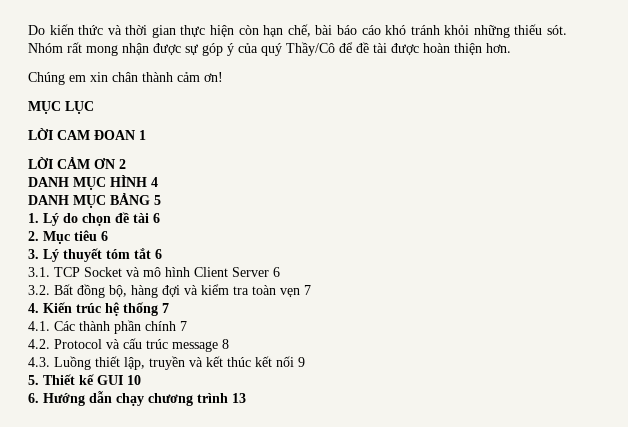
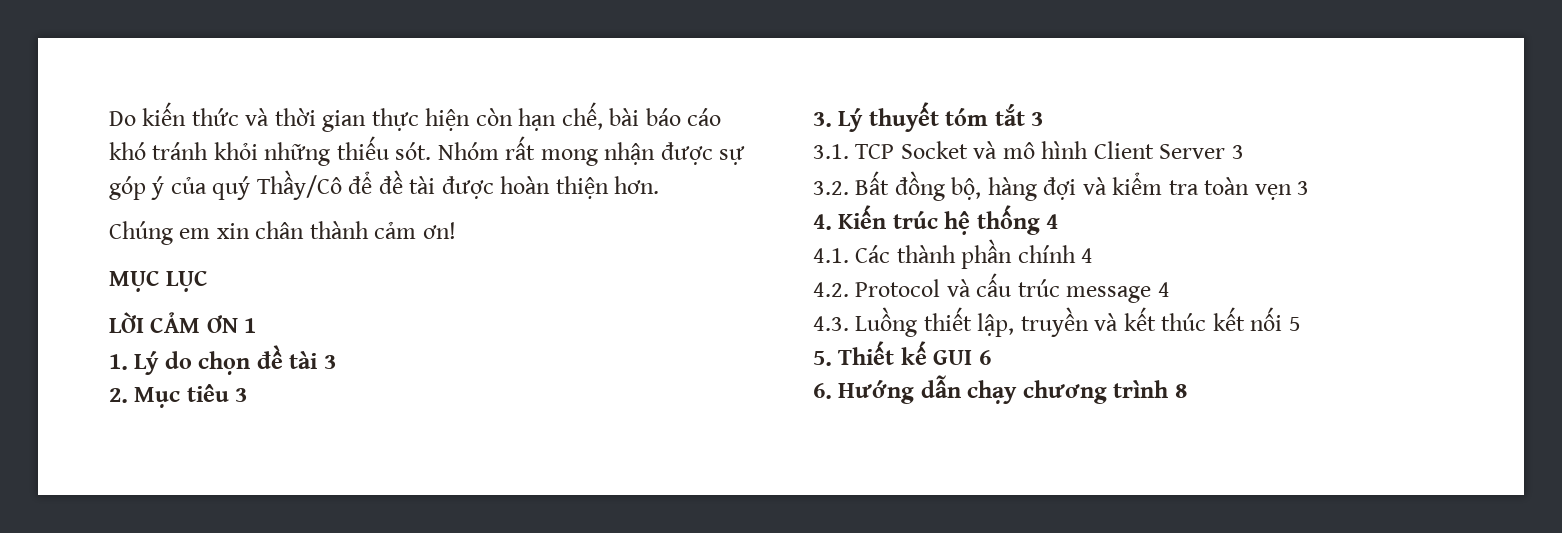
[28,128,146,140] // LỜI CAM ĐOAN 1 -> (209, 281) none
[119,159,126,169] [28,175,158,190] [28,193,161,208] 2 // DANH MỤC HÌNH 4 // DANH MỤC BẢNG 5 -> [244,318,257,333] 1
[153,213,160,223] 6 -> [323,355,336,369] 3
[101,231,108,241] 6 -> [235,388,248,402] 3
[155,249,162,259] 6 -> [1031,112,1044,126] 3
[273,267,280,277] 6 -> [1231,145,1244,159] 3
[304,285,311,295] 7 -> [1297,181,1310,195] 3
[162,303,169,313] 7 -> [1046,214,1059,229] 4
[180,321,187,331] 7 -> [1081,248,1094,263] 4
[222,339,229,349] 8 -> [1157,282,1170,297] 4
[298,357,305,367] 9 -> [1288,317,1301,331] 5
[127,375,141,385] 10 -> [978,350,991,365] 6
[232,393,246,403] 13 -> [1174,384,1187,398] 8

